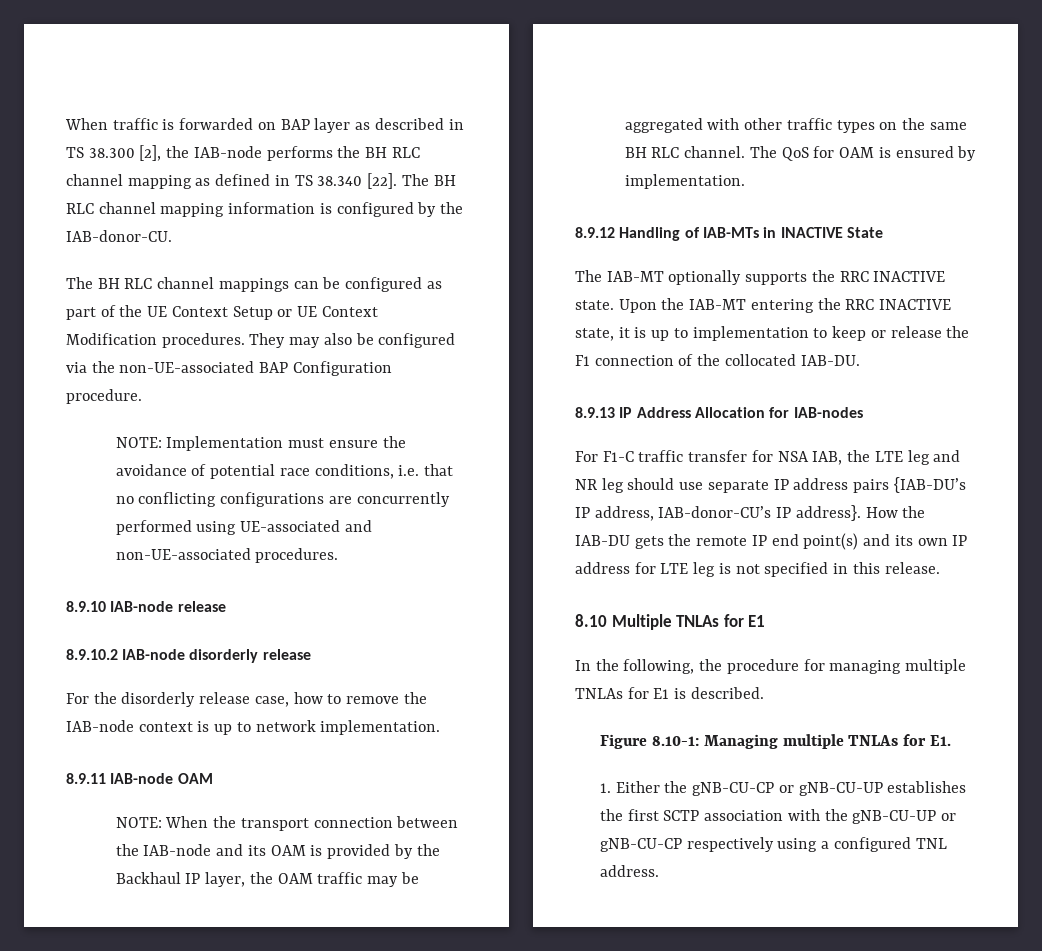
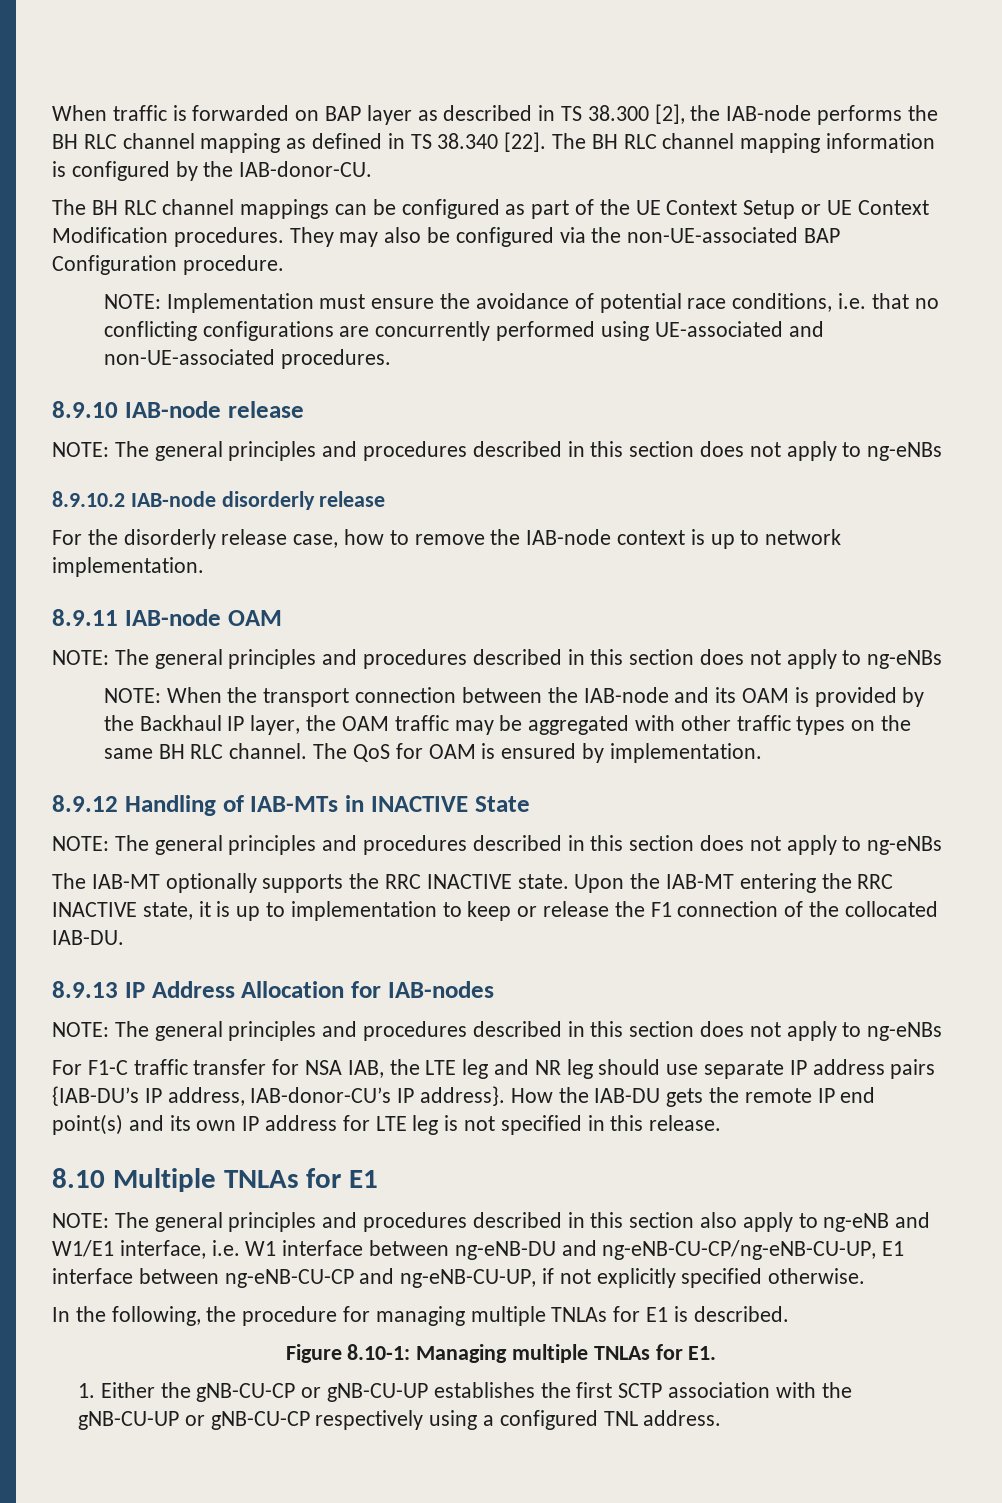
(226, 606) none -> [52,441,943,461] // NOTE: The general principles and procedures described in this section does not apply to ng-eNBs
(213, 778) none -> [52,649,943,669] // NOTE: The general principles and procedures described in this section does not apply to ng-eNBs
(883, 232) none -> [52,835,943,855] // NOTE: The general principles and procedures described in this section does not apply to ng-eNBs
(863, 412) none -> [52,1021,943,1041] // NOTE: The general principles and procedures described in this section does not apply to ng-eNBs
(766, 621) none -> [52,1212,931,1232] [52,1240,905,1260] [52,1268,866,1288] // NOTE: The general principles and procedures described in this section also apply to ng-eNB and W1/E1 interface, i.e. W1 interface between ng-eNB-DU and ng-eNB-CU-CP/ng-eNB-CU-UP, E1 interface between ng-eNB-CU-CP and ng-eNB-CU-UP, if not explicitly specified otherwise.

